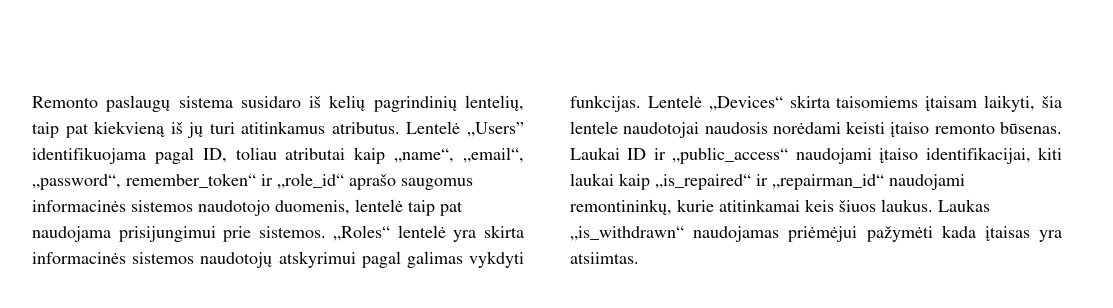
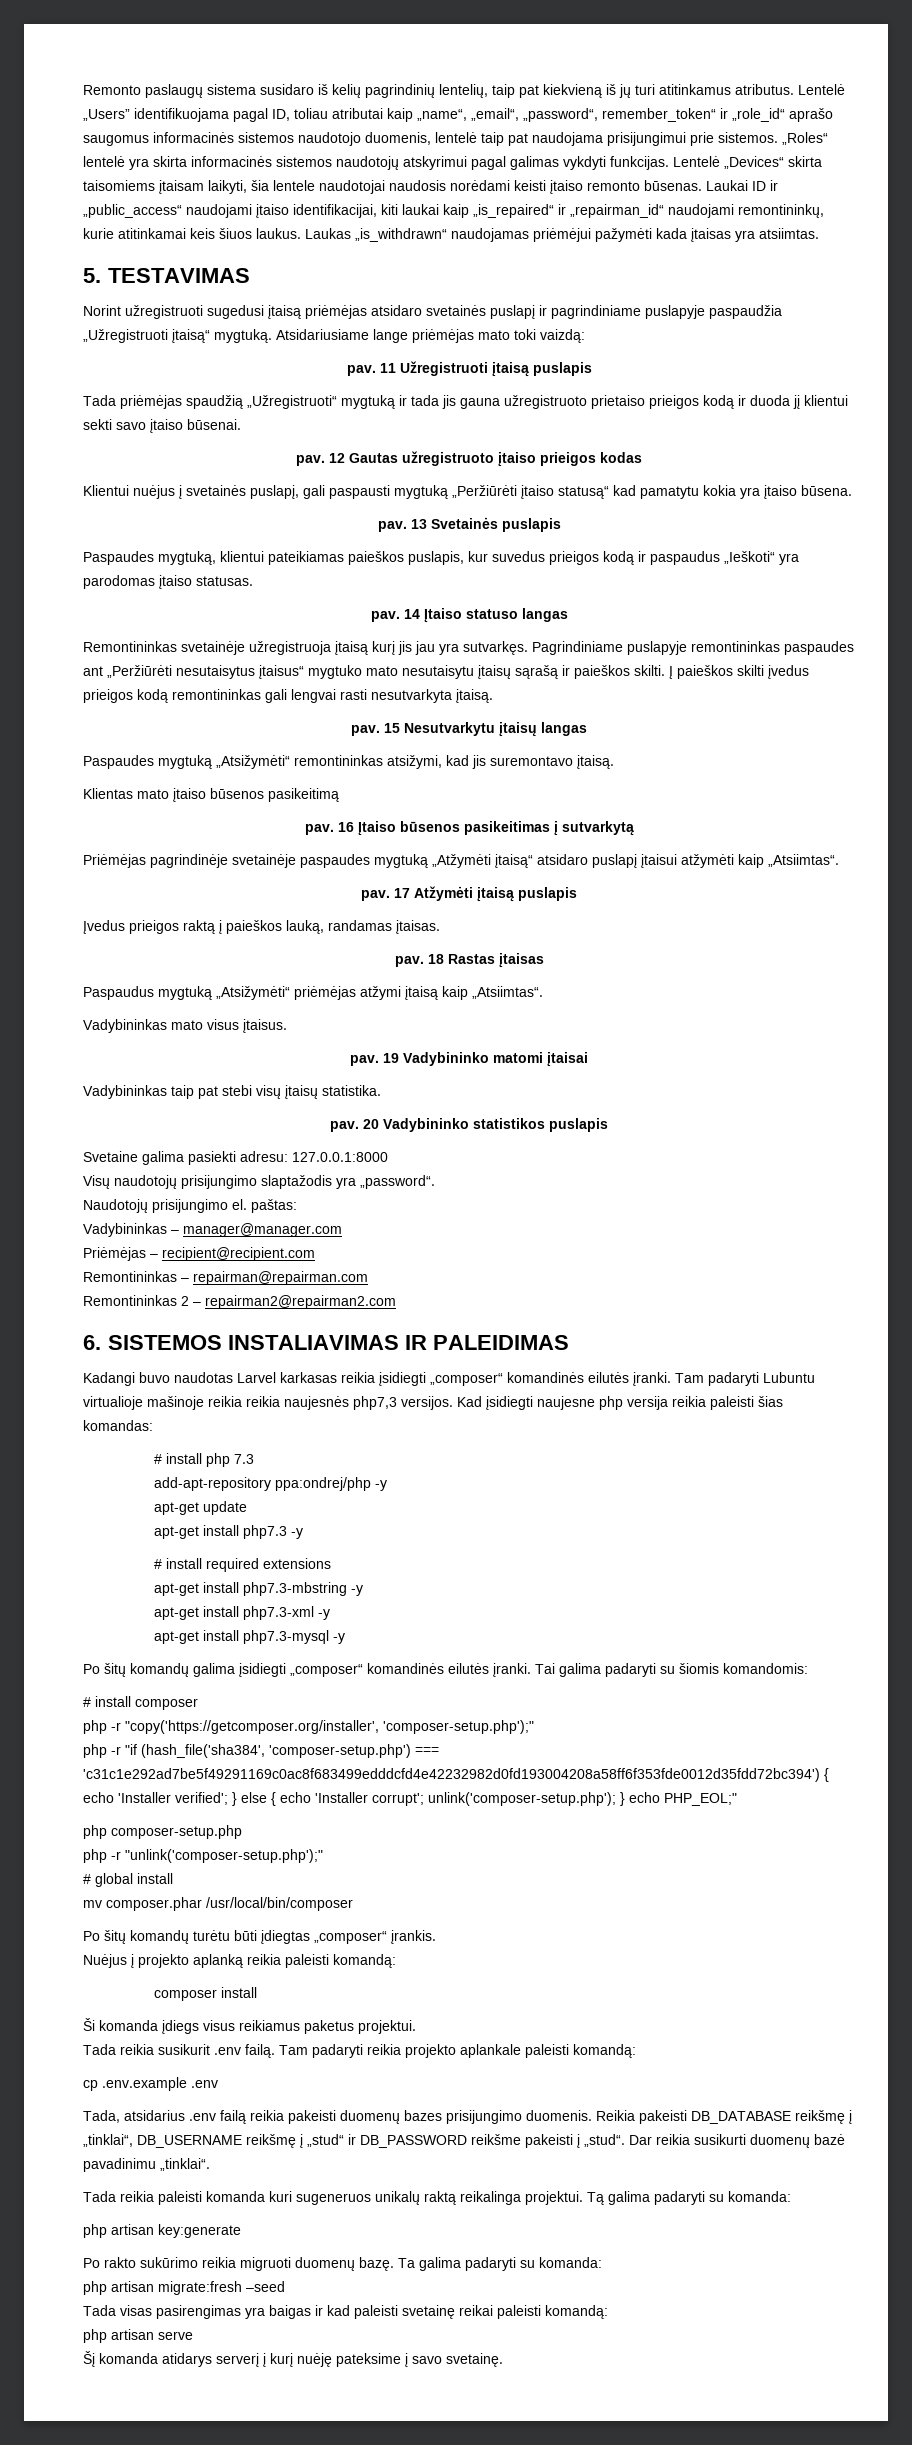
(639, 258) none -> [83,268,250,283] [83,305,782,319] [83,329,585,343] [346,361,592,377] [83,395,848,409] [83,419,241,433] [296,451,642,467] [83,485,852,499] [377,517,561,532] [83,551,799,565] [83,575,253,589] [370,608,568,623] [83,641,854,655] [83,665,809,679] [83,689,493,703] [351,722,587,737] [83,755,614,769] [83,788,339,802] [304,821,634,836] [83,854,839,868] [361,886,577,902] [83,920,440,934] [394,953,544,968] [83,986,543,1000] [83,1019,287,1033] [350,1052,588,1067] [83,1085,381,1099] [330,1118,608,1132] [83,1151,388,1165] [83,1175,435,1189] [83,1199,297,1213] [83,1223,342,1237] [83,1247,315,1261] [83,1271,368,1285] [83,1295,396,1309] [83,1335,569,1350] [83,1372,815,1386] [83,1396,783,1410] [83,1420,153,1431] [153,1453,254,1467] [153,1477,387,1491] [153,1501,247,1515] [153,1525,303,1539] [153,1558,331,1572] [153,1582,363,1596] [153,1606,330,1620] [153,1630,345,1644] [83,1663,808,1677] [83,1696,198,1710] [83,1720,534,1734] [83,1744,439,1758] [83,1768,829,1782] [83,1792,737,1806] [83,1825,242,1839] [83,1849,323,1863] [83,1873,173,1887] [83,1897,353,1911] [83,1930,436,1944] [83,1954,396,1968] [153,1987,257,2001] [83,2018,416,2034] [83,2044,636,2058] [83,2077,218,2091] [83,2110,852,2124] [83,2134,845,2148] [83,2158,210,2172] [83,2191,791,2205] [83,2224,241,2238] [83,2257,602,2271] [83,2281,285,2295] [83,2305,608,2319] [83,2329,193,2343] [83,2351,503,2367] // 5. TESTAVIMAS // Norint užregistruoti sugedusi įtaisą priėmėjas atsidaro svetainės puslapį ir pagrindiniame puslapyje paspaudžia „Užregistruoti įtaisą“ mygtuką. Atsidariusiame lange priėmėjas mato toki vaizdą: // pav. 11 Užregistruoti įtaisą puslapis // Tada priėmėjas spaudžią „Užregistruoti“ mygtuką ir tada jis gauna užregistruoto prietaiso prieigos kodą ir duoda jį klientui sekti savo įtaiso būsenai. // pav. 12 Gautas užregistruoto įtaiso prieigos kodas // Klientui nuėjus į svetainės puslapį, gali paspausti mygtuką „Peržiūrėti įtaiso statusą“ kad pamatytu kokia yra įtaiso būsena. // pav. 13 Svetainės puslapis // Paspaudes mygtuką, klientui pateikiamas paieškos puslapis, kur suvedus prieigos kodą ir paspaudus „Ieškoti“ yra parodomas įtaiso statusas. // pav. 14 Įtaiso statuso langas // Remontininkas svetainėje užregistruoja įtaisą kurį jis jau yra sutvarkęs. Pagrindiniame puslapyje remontininkas paspaudes ant „Peržiūrėti nesutaisytus įtaisus“ mygtuko mato nesutaisytu įtaisų sąrašą ir paieškos skilti. Į paieškos skilti įvedus prieigos kodą remontininkas gali lengvai rasti nesutvarkyta įtaisą. // pav. 15 Nesutvarkytu įtaisų langas // Paspaudes mygtuką „Atsižymėti“ remontininkas atsižymi, kad jis suremontavo įtaisą. // Klientas mato įtaiso būsenos pasikeitimą // pav. 16 Įtaiso būsenos pasikeitimas į sutvarkytą // Priėmėjas pagrindinėje svetainėje paspaudes mygtuką „Atžymėti įtaisą“ atsidaro puslapį įtaisui atžymėti kaip „Atsiimtas“. // pav. 17 Atžymėti įtaisą puslapis // Įvedus prieigos raktą į paieškos lauką, randamas įtaisas. // pav. 18 Rastas įtaisas // Paspaudus mygtuką „Atsižymėti“ priėmėjas atžymi įtaisą kaip „Atsiimtas“. // Vadybininkas mato visus įtaisus. // pav. 19 Vadybininko matomi įtaisai // Vadybininkas taip pat stebi visų įtaisų statistika. // pav. 20 Vadybininko statistikos puslapis // Svetaine galima pasiekti adresu: 127.0.0.1:8000 // Visų naudotojų prisijungimo slaptažodis yra „password“. // Naudotojų prisijungimo el. paštas: // Vadybininkas – manager@manager.com // Priėmėjas – recipient@recipient.com // Remontininkas – repairman@repairman.com // Remontininkas 2 – repairman2@repairman2.com // 6. SISTEMOS INSTALIAVIMAS IR PALEIDIMAS // Kadangi buvo naudotas Larvel karkasas reikia įsidiegti „composer“ komandinės eilutės įranki. Tam padaryti Lubuntu virtualioje mašinoje reikia reikia naujesnės php7,3 versijos. Kad įsidiegti naujesne php versija reikia paleisti šias komandas: // # install php 7.3 // add-apt-repository ppa:ondrej/php -y // apt-get update // apt-get install php7.3 -y // # install required extensions // apt-get install php7.3-mbstring -y // apt-get install php7.3-xml -y // apt-get install php7.3-mysql -y // Po šitų komandų galima įsidiegti „composer“ komandinės eilutės įranki. Tai galima padaryti su šiomis komandomis: // # install composer // php -r "copy('https://getcomposer.org/installer', 'composer-setup.php');" // php -r "if (hash_file('sha384', 'composer-setup.php') === 'c31c1e292ad7be5f49291169c0ac8f683499edddcfd4e42232982d0fd193004208a58ff6f353fde0012d35fdd72bc394') { echo 'Installer verified'; } else { echo 'Installer corrupt'; unlink('composer-setup.php'); } echo PHP_EOL;" // php composer-setup.php // php -r "unlink('composer-setup.php');" // # global install // mv composer.phar /usr/local/bin/composer // Po šitų komandų turėtu būti įdiegtas „composer“ įrankis. // Nuėjus į projekto aplanką reikia paleisti komandą: // composer install // Ši komanda įdiegs visus reikiamus paketus projektui. // Tada reikia susikurit .env failą. Tam padaryti reikia projekto aplankale paleisti komandą: // cp .env.example .env // Tada, atsidarius .env failą reikia pakeisti duomenų bazes prisijungimo duomenis. Reikia pakeisti DB_DATABASE reikšmę į „tinklai“, DB_USERNAME reikšmę į „stud“ ir DB_PASSWORD reikšme pakeisti į „stud“. Dar reikia susikurti duomenų bazė pavadinimu „tinklai“. // Tada reikia paleisti komanda kuri sugeneruos unikalų raktą reikalinga projektui. Tą galima padaryti su komanda: // php artisan key:generate // Po rakto sukūrimo reikia migruoti duomenų bazę. Ta galima padaryti su komanda: // php artisan migrate:fresh –seed // Tada visas pasirengimas yra baigas ir kad paleisti svetainę reikai paleisti komandą: // php artisan serve // Šį komanda atidarys serverį į kurį nuėję pateksime į savo svetainę.

